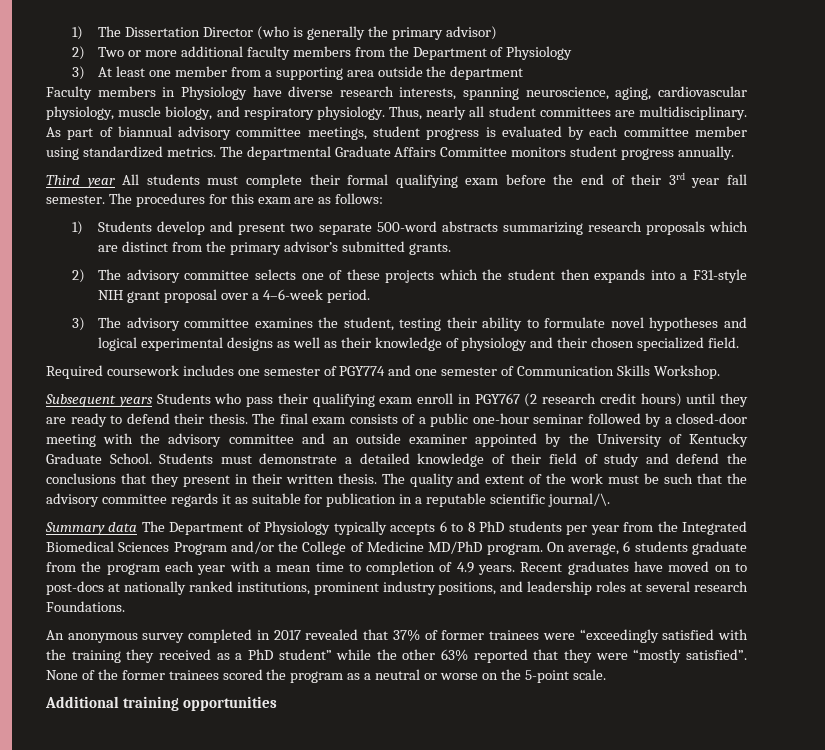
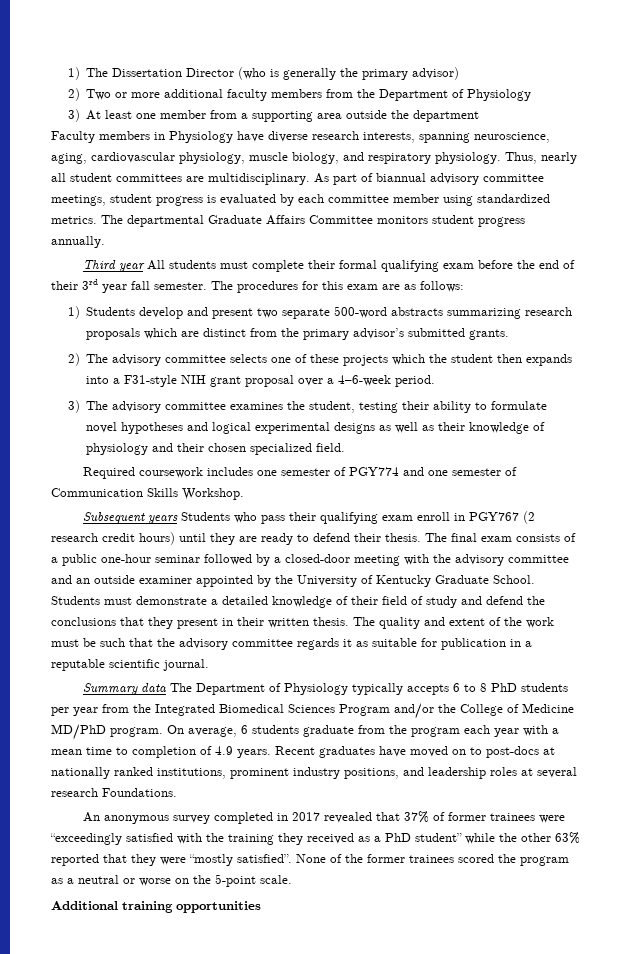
[547,493,610,507] journal/\. -> [163,659,209,671] journal.

